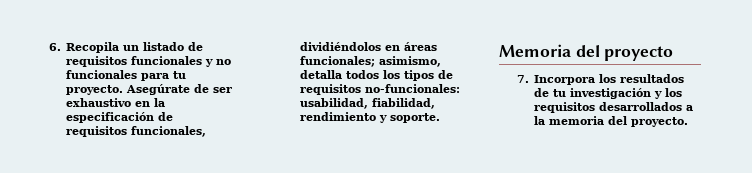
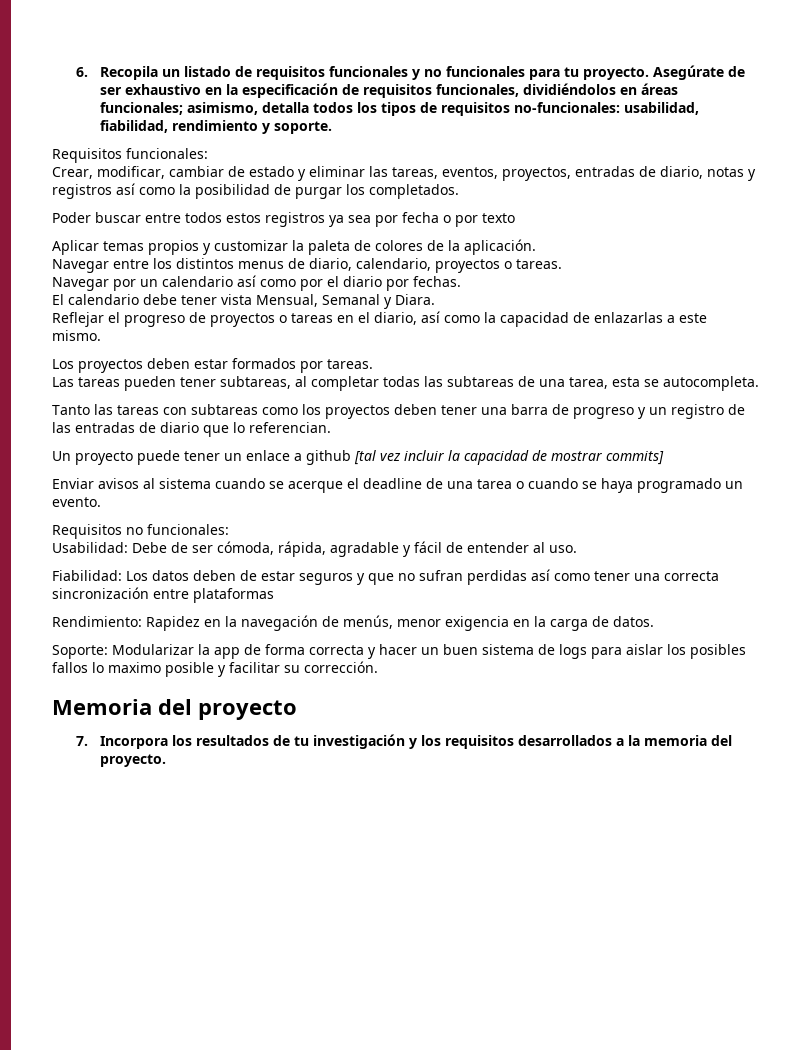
(441, 118) none -> [52,148,208,163] [52,166,756,181] [52,183,459,199] [52,212,515,227] [52,239,536,255] [52,258,562,273] [52,275,461,291] [52,294,435,309] [52,311,707,327] [52,330,101,341] [52,358,373,373] [52,376,759,391] [52,404,745,419] [52,422,331,437] [52,450,664,465] [52,478,743,493] [52,497,101,507] [52,524,229,539] [52,541,577,557] [52,569,719,585] [52,587,274,603] [52,615,654,631] [52,644,746,659] [52,661,378,677] // Requisitos funcionales: // Crear, modificar, cambiar de estado y eliminar las tareas, eventos, proyectos, entradas de diario, notas y registros así como la posibilidad de purgar los completados. // Poder buscar entre todos estos registros ya sea por fecha o por texto // Aplicar temas propios y customizar la paleta de colores de la aplicación. // Navegar entre los distintos menus de diario, calendario, proyectos o tareas. // Navegar por un calendario así como por el diario por fechas. // El calendario debe tener vista Mensual, Semanal y Diara. // Reflejar el progreso de proyectos o tareas en el diario, así como la capacidad de enlazarlas a este mismo. // Los proyectos deben estar formados por tareas. // Las tareas pueden tener subtareas, al completar todas las subtareas de una tarea, esta se autocompleta. // Tanto las tareas con subtareas como los proyectos deben tener una barra de progreso y un registro de las entradas de diario que lo referencian. // Un proyecto puede tener un enlace a github [tal vez incluir la capacidad de mostrar commits] // Enviar avisos al sistema cuando se acerque el deadline de una tarea o cuando se haya programado un evento. // Requisitos no funcionales: // Usabilidad: Debe de ser cómoda, rápida, agradable y fácil de entender al uso. // Fiabilidad: Los datos deben de estar seguros y que no sufran perdidas así como tener una correcta sincronización entre plataformas // Rendimiento: Rapidez en la navegación de menús, menor exigencia en la carga de datos. // Soporte: Modularizar la app de forma correcta y hacer un buen sistema de logs para aislar los posibles fallos lo maximo posible y facilitar su corrección.

